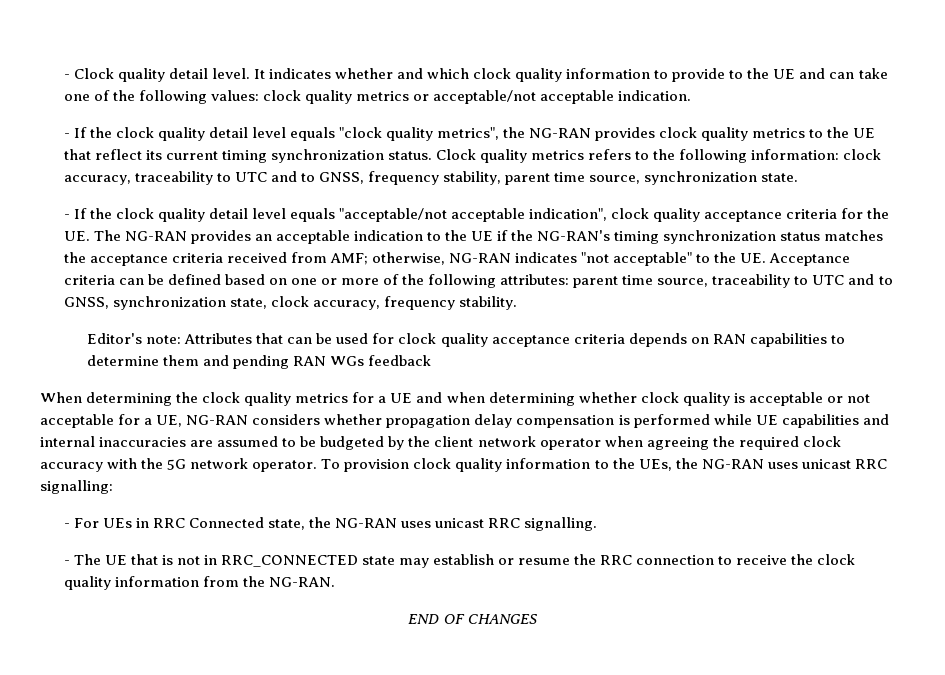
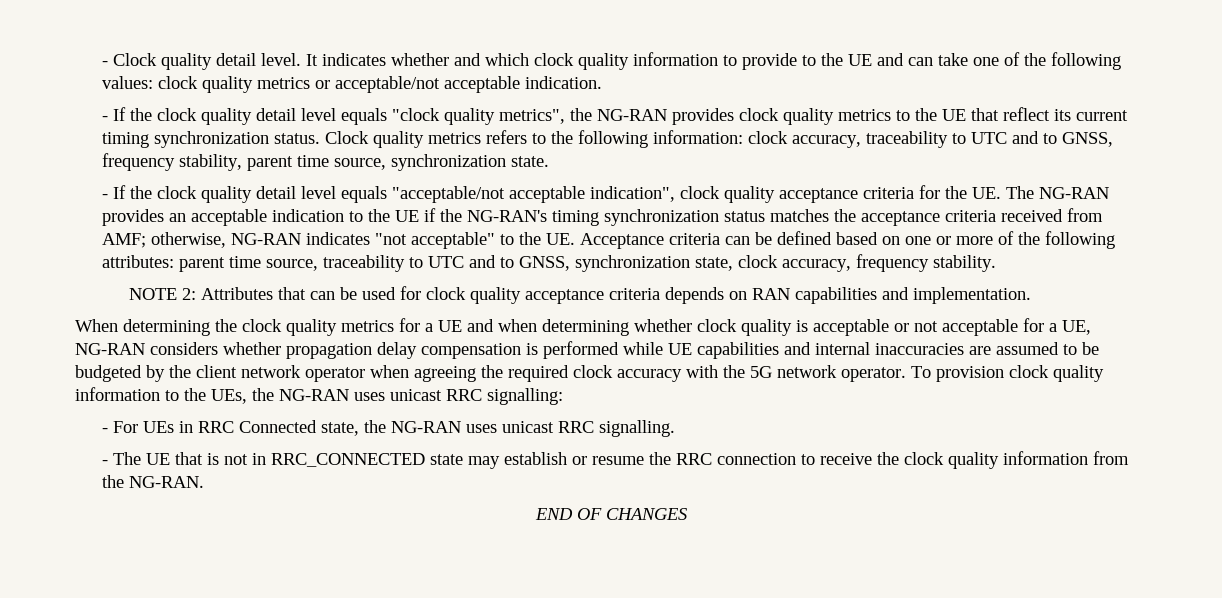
[87,333,182,344] Editor's note: -> [129,288,197,300] NOTE 2:
[830,335,845,344] [87,355,432,369] to determine them and pending RAN WGs feedback -> [882,287,1032,304] and implementation.

